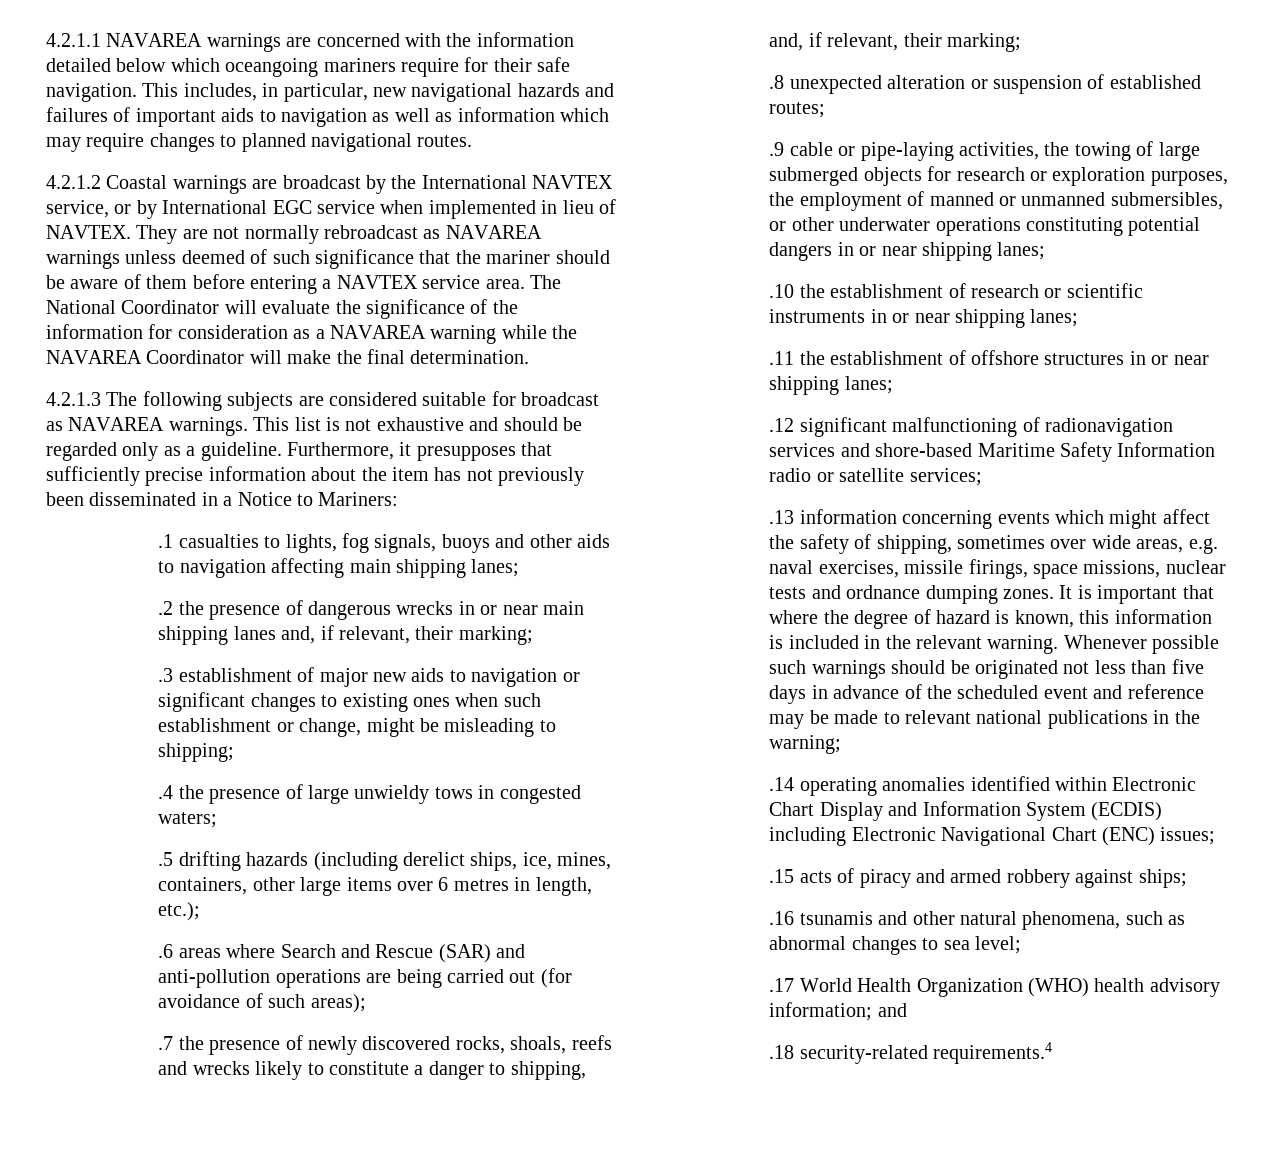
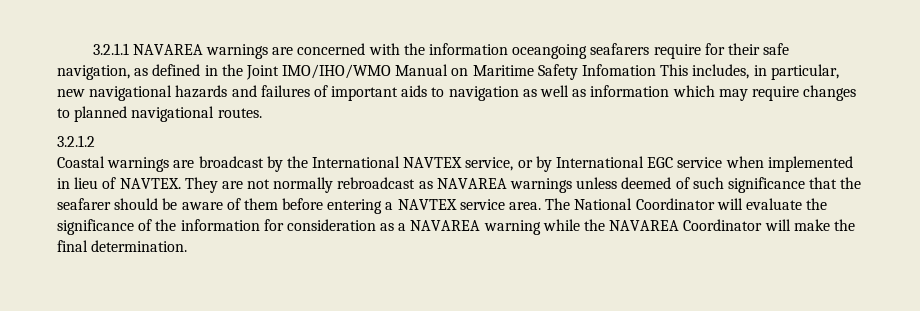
[46,33,101,47] 4.2.1.1 -> [92,43,129,55] 3.2.1.1
[46,57,571,77] [46,83,137,102] detailed below which oceangoing mariners require for their safe navigation. -> [512,43,790,59] [57,64,657,80] oceangoing seafarers require for their safe navigation, as defined in the Joint IMO/IHO/WMO Manual on Maritime Safety Infomation
[46,175,101,189] 4.2.1.2 -> [57,135,95,147] 3.2.1.2 //
[486,250,551,264] mariner -> [57,198,111,210] seafarer
[46,391,600,411] [46,417,582,436] [46,442,553,461] [46,466,585,486] [46,492,399,506] [158,533,611,553] [158,558,520,578] [158,600,585,620] [158,625,533,645] [158,667,580,687] [158,692,541,712] [158,718,556,737] [158,743,235,762] [158,784,581,804] [158,812,218,828] [158,851,612,871] [158,877,592,896] [158,902,201,921] [158,944,526,963] [158,968,572,988] [158,993,366,1013] [158,1035,612,1055] [158,1061,586,1080] [769,32,1022,52] [769,74,1201,94] [769,102,826,118] [769,141,1200,161] [769,166,1228,186] [769,191,1223,211] [769,217,1201,236] [769,242,1046,261] [769,283,1143,298] [769,309,1079,328] [769,350,1209,365] [769,376,893,395] [769,417,1174,437] [769,442,1216,462] [769,468,982,486] [769,509,1210,529] [769,534,1218,554] [769,559,1226,579] [769,585,1214,604] [769,609,1212,629] [769,635,1220,654] [769,659,1204,679] [769,684,1204,704] [769,710,1200,729] [769,735,842,754] [769,776,1197,796] [769,801,1163,821] [769,827,1216,846] [769,868,1187,888] [769,911,1186,930] [769,936,1022,955] [769,978,1220,997] [769,1002,907,1021] [769,1042,1053,1064] // 4.2.1.3 The following subjects are considered suitable for broadcast as NAVAREA warnings. This list is not exhaustive and should be regarded only as a guideline. Furthermore, it presupposes that sufficiently precise information about the item has not previously been disseminated in a Notice to Mariners: // .1 casualties to lights, fog signals, buoys and other aids to navigation affecting main shipping lanes; // .2 the presence of dangerous wrecks in or near main shipping lanes and, if relevant, their marking; // .3 establishment of major new aids to navigation or significant changes to existing ones when such establishment or change, might be misleading to shipping; // .4 the presence of large unwieldy tows in congested waters; // .5 drifting hazards (including derelict ships, ice, mines, containers, other large items over 6 metres in length, etc.); // .6 areas where Search and Rescue (SAR) and anti-pollution operations are being carried out (for avoidance of such areas); // .7 the presence of newly discovered rocks, shoals, reefs and wrecks likely to constitute a danger to shipping, and, if relevant, their marking; // .8 unexpected alteration or suspension of established routes; // .9 cable or pipe-laying activities, the towing of large submerged objects for research or exploration purposes, the employment of manned or unmanned submersibles, or other underwater operations constituting potential dangers in or near shipping lanes; // .10 the establishment of research or scientific instruments in or near shipping lanes; // .11 the establishment of offshore structures in or near shipping lanes; // .12 significant malfunctioning of radionavigation services and shore-based Maritime Safety Information radio or satellite services; // .13 information concerning events which might affect the safety of shipping, sometimes over wide areas, e.g. naval exercises, missile firings, space missions, nuclear tests and ordnance dumping zones. It is important that where the degree of hazard is known, this information is included in the relevant warning. Whenever possible such warnings should be originated not less than five days in advance of the scheduled event and reference may be made to relevant national publications in the warning; // .14 operating anomalies identified within Electronic Chart Display and Information System (ECDIS) including Electronic Navigational Chart (ENC) issues; // .15 acts of piracy and armed robbery against ships; // .16 tsunamis and other natural phenomena, such as abnormal changes to sea level; // .17 World Health Organization (WHO) health advisory information; and // .18 security-related requirements.4 -> (188, 246) none

